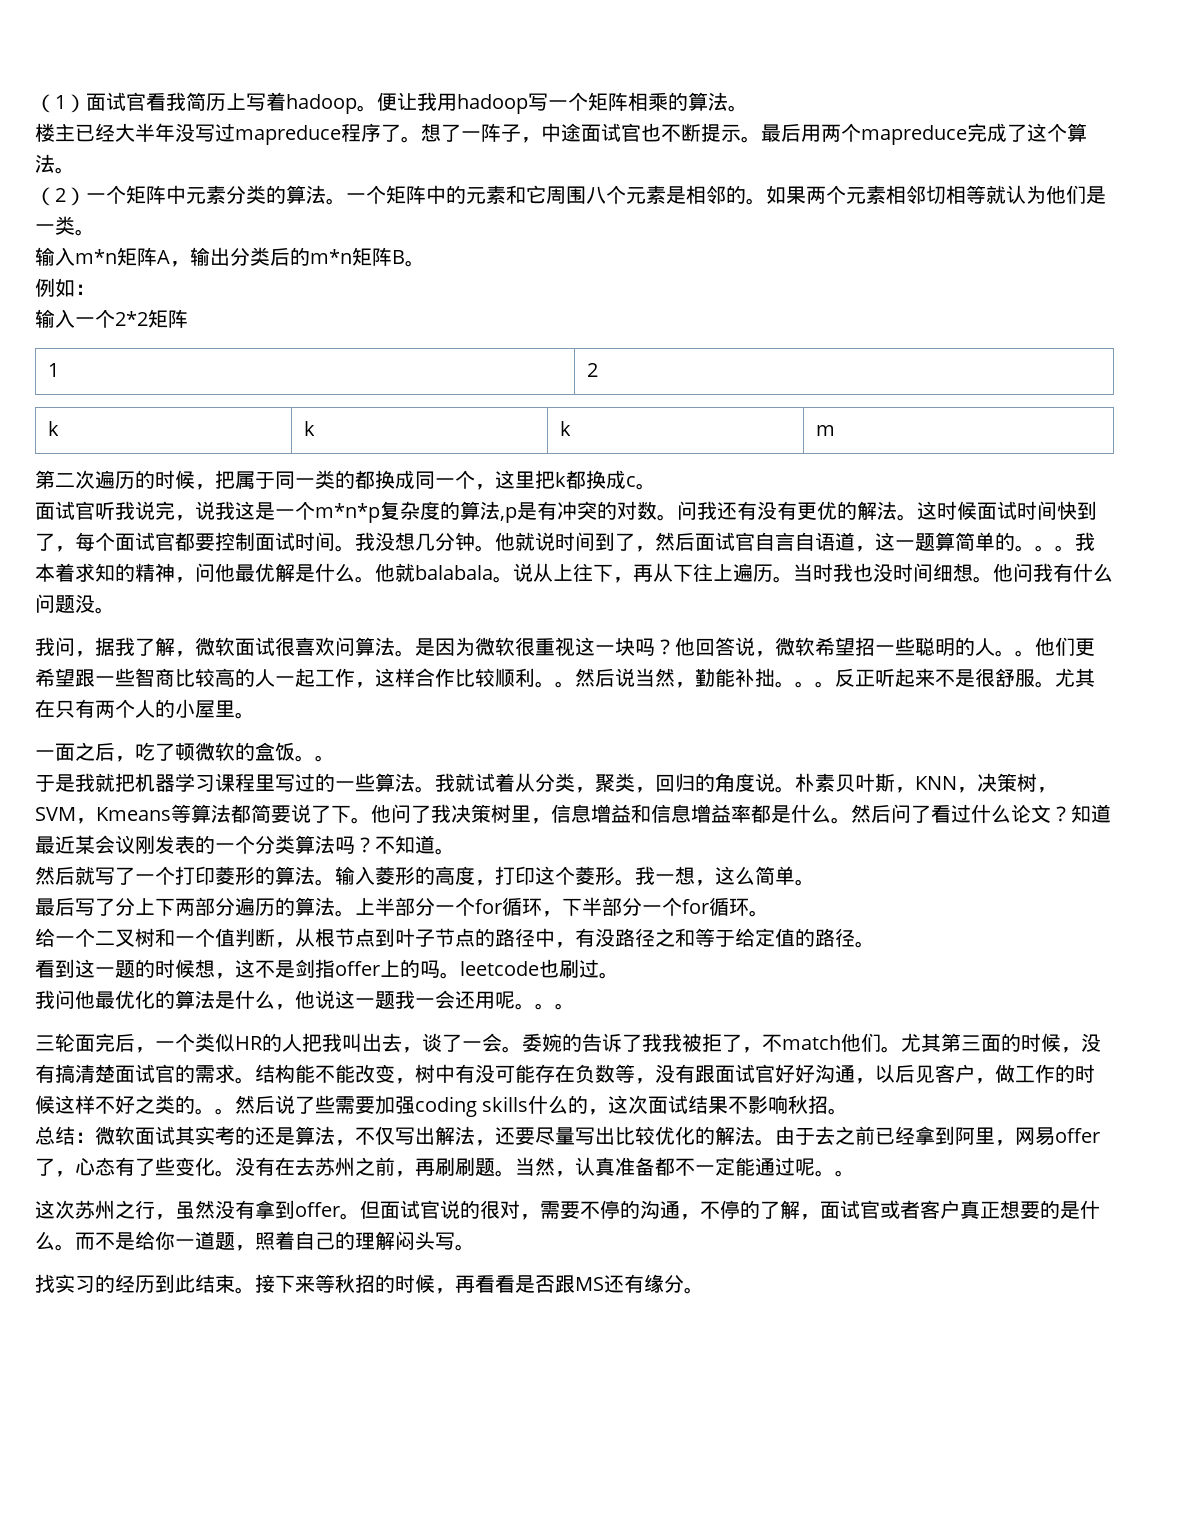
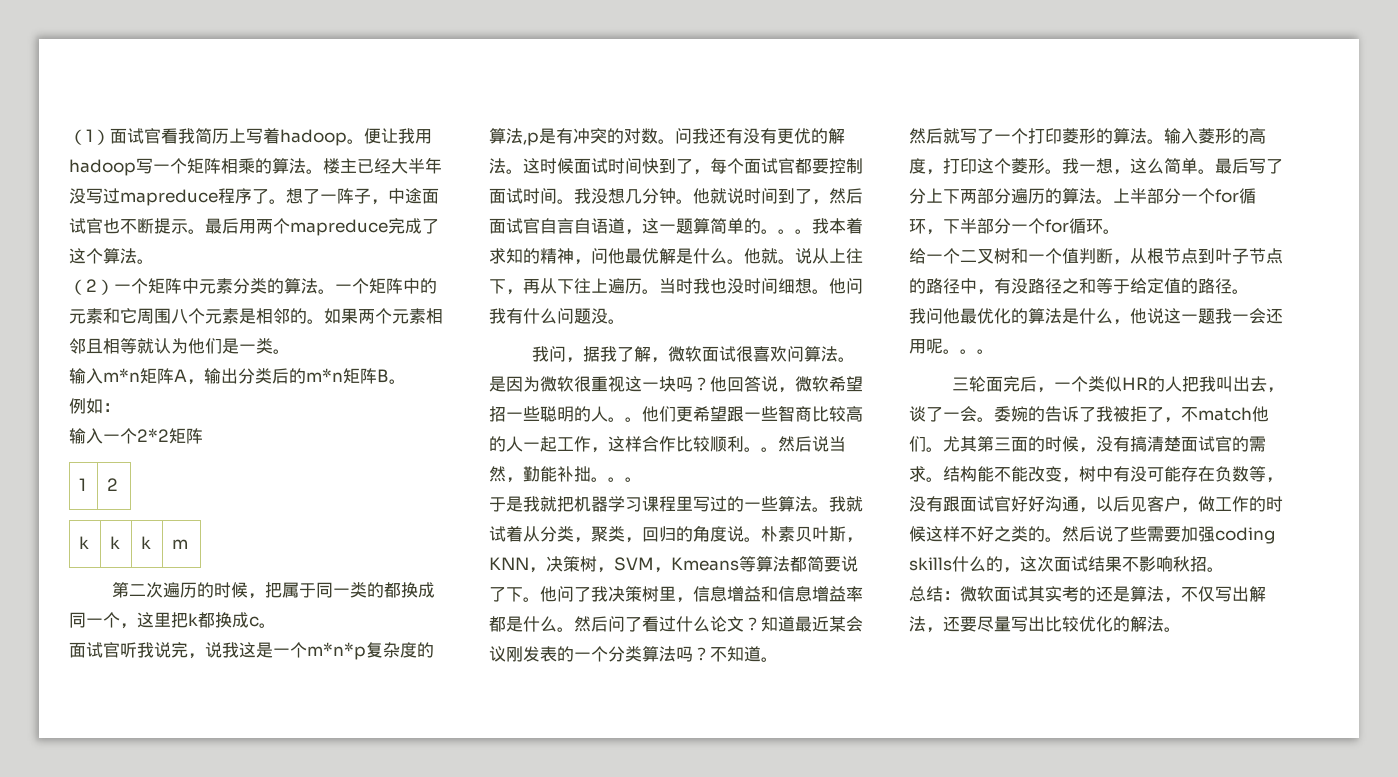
(748, 108) // -> (323, 171) none
[926,185,946,204] 切 -> [86,338,103,354] 且
[415,565,493,580] balabala -> (778, 256) none
[835,668,1095,688] [35,699,255,719] [35,742,335,762] 反正听起来不是很舒服。尤其在只有两个人的小屋里。 // 一面之后，吃了顿微软的盒饭。。 -> (642, 479) none
(815, 882) // -> (1215, 171) none
[35,959,619,979] // 看到这一题的时候想，这不是剑指offer上的吗。leetcode也刷过。 -> (1249, 291) none
[662,1033,682,1052] 我 -> (1113, 414) none
[215,1108,235,1115] 。 -> (1062, 539) none
[775,1126,1100,1146] [35,1157,855,1177] [35,1200,1100,1220] [35,1231,475,1251] [35,1274,704,1294] 由于去之前已经拿到阿里，网易offer了，心态有了些变化。没有在去苏州之前，再刷刷题。当然，认真准备都不一定能通过呢。。 // 这次苏州之行，虽然没有拿到offer。但面试官说的很对，需要不停的沟通，不停的了解，面试官或者客户真正想要的是什么。而不是给你一道题，照着自己的理解闷头写。 // 找实习的经历到此结束。接下来等秋招的时候，再看看是否跟MS还有缘分。 -> (1181, 629) none

